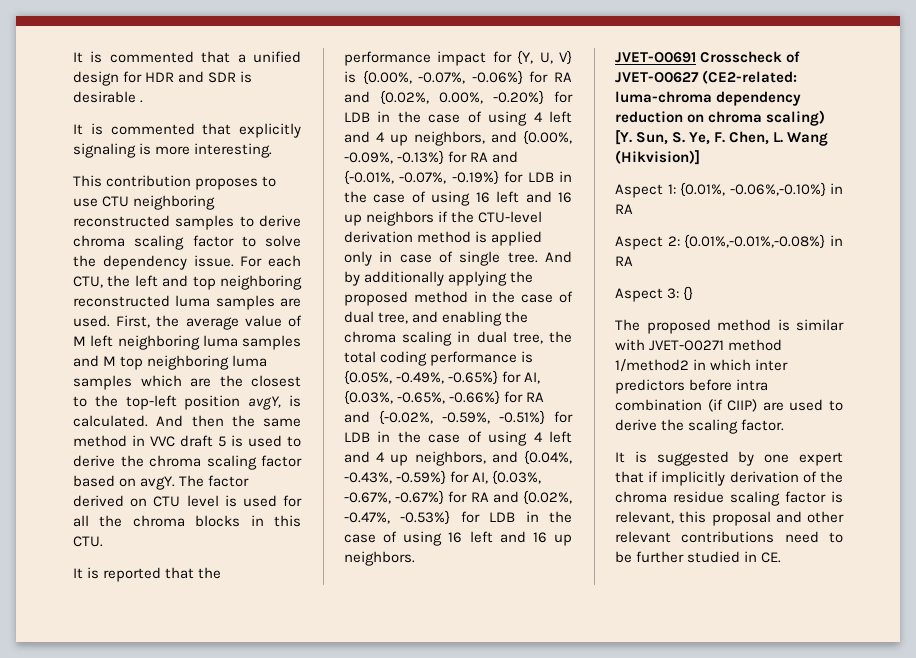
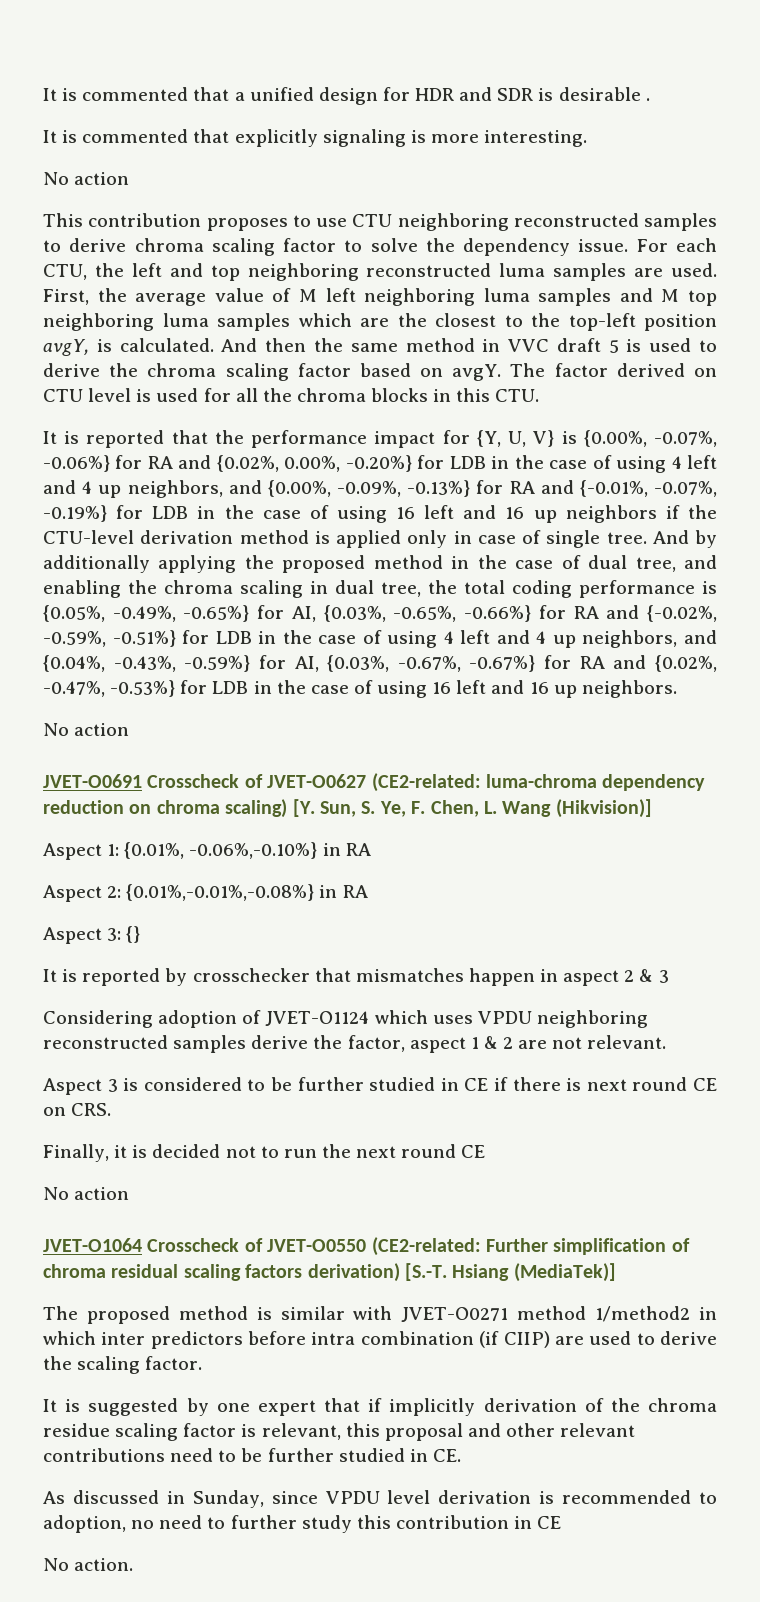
(273, 150) none -> [43,172,130,185] // No action
(415, 558) none -> [43,723,130,736] // No action
(694, 293) none -> [43,968,669,986] [43,1010,648,1028] [43,1035,667,1053] [43,1077,718,1095] [43,1103,112,1116] [43,1144,486,1162] [43,1187,130,1200] [43,1237,690,1256] [43,1263,616,1282] // It is reported by crosschecker that mismatches happen in aspect 2 & 3 // Considering adoption of JVET-O1124 which uses VPDU neighboring reconstructed samples derive the factor, aspect 1 & 2 are not relevant. // Aspect 3 is considered to be further studied in CE if there is next round CE on CRS. // Finally, it is decided not to run the next round CE // No action // JVET-O1064 Crosscheck of JVET-O0550 (CE2-related: Further simplification of chroma residual scaling factors derivation) [S.-T. Hsiang (MediaTek)]
(782, 557) none -> [43,1490,717,1508] [43,1515,562,1533] [43,1558,134,1571] // As discussed in Sunday, since VPDU level derivation is recommended to adoption, no need to further study this contribution in CE // No action.

